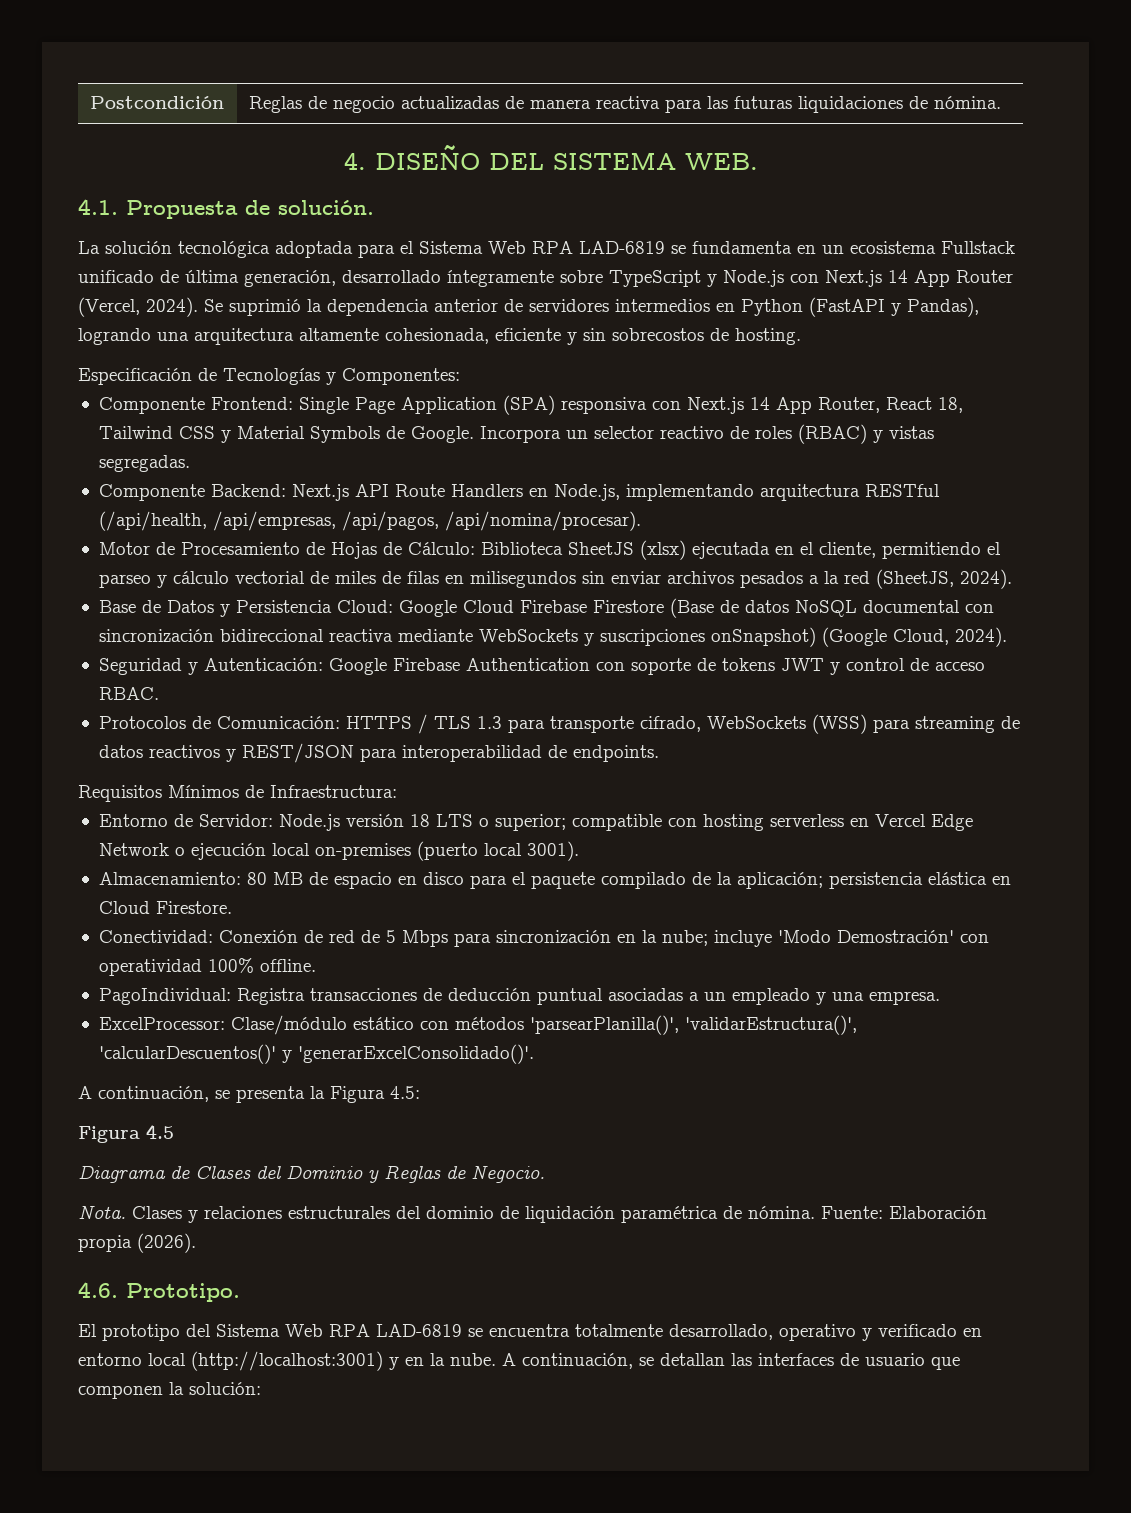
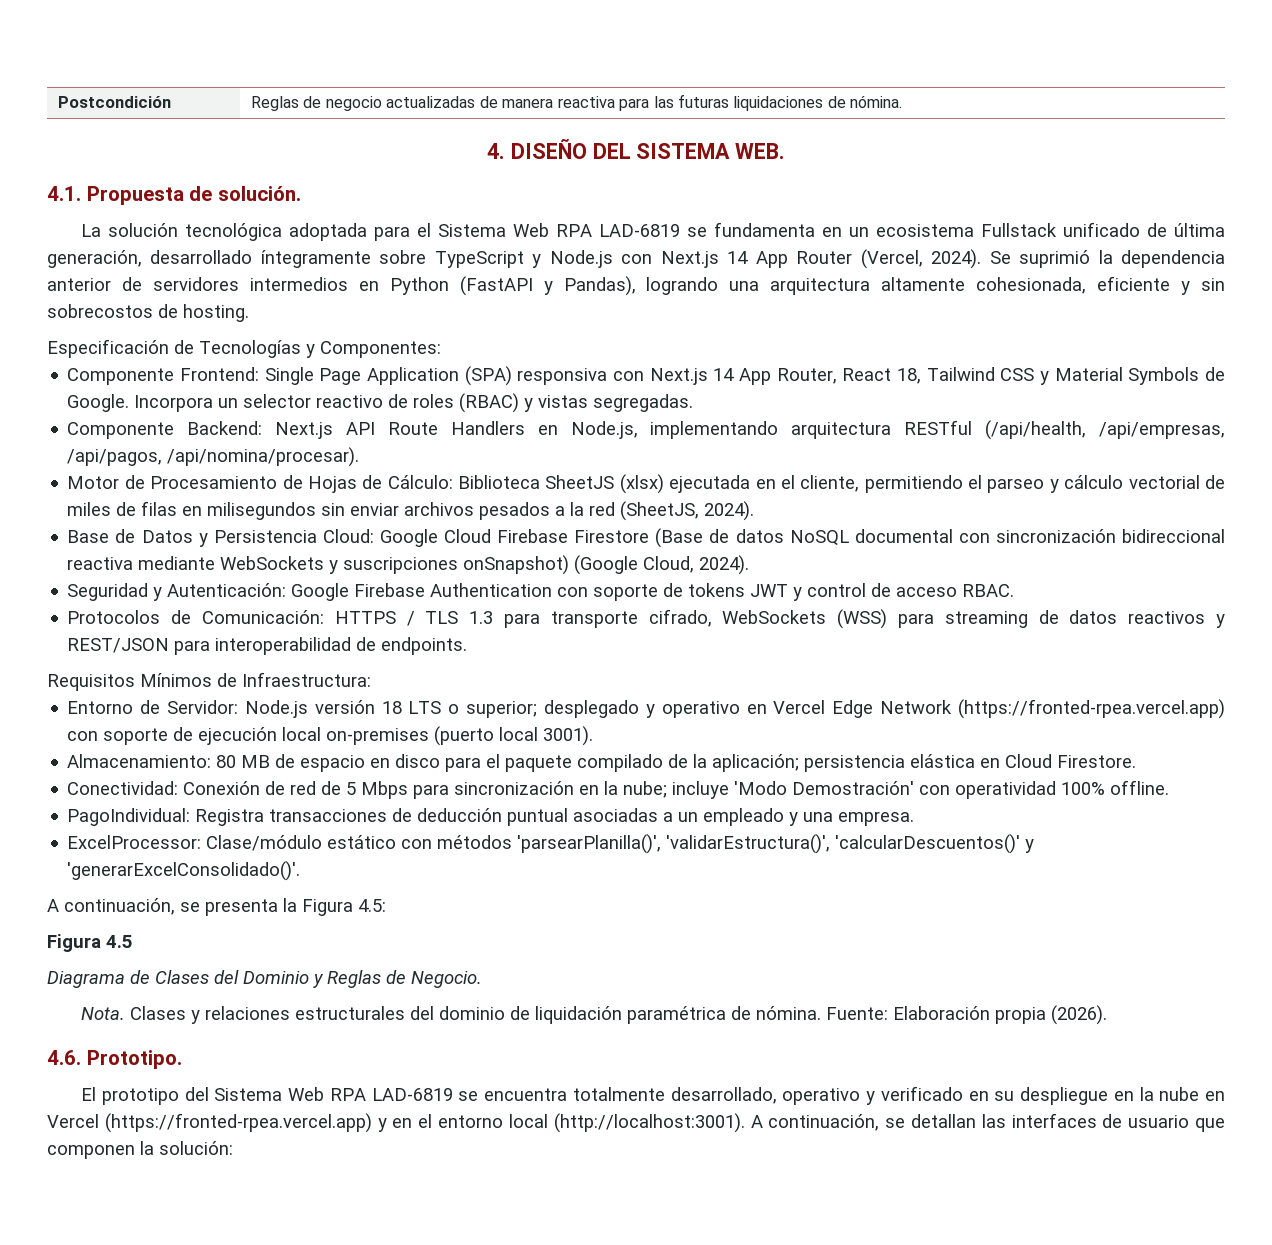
[571,814,973,831] [98,843,185,856] compatible con hosting serverless en Vercel Edge Network o -> [544,699,1225,719] [67,727,194,745] desplegado y operativo en Vercel Edge Network (https://fronted-rpea.vercel.app) con soporte de
[78,1351,496,1371] entorno local (http://localhost:3001) y en la nube. -> [994,1087,1225,1105] [47,1113,745,1133] su despliegue en la nube en Vercel (https://fronted-rpea.vercel.app) y en el entorno local (http://localhost:3001).

